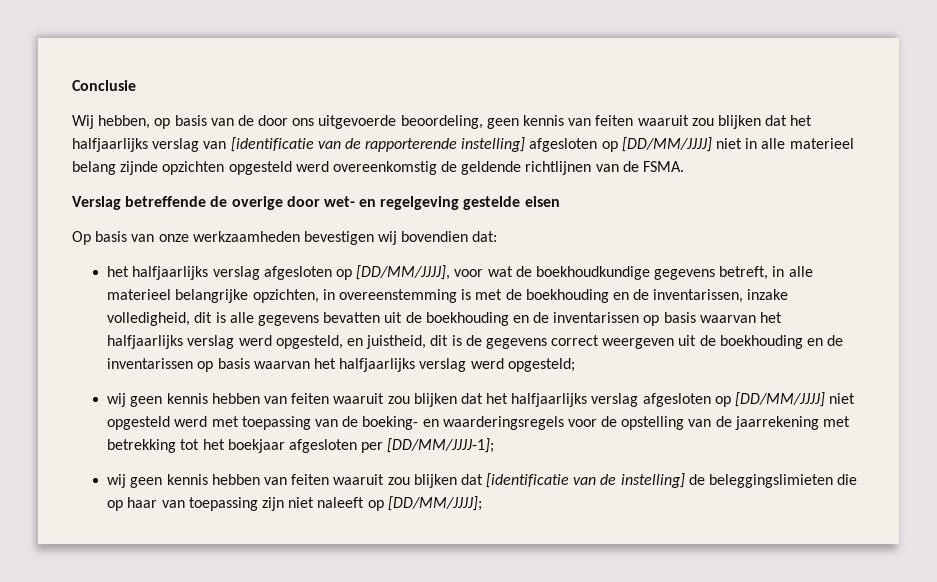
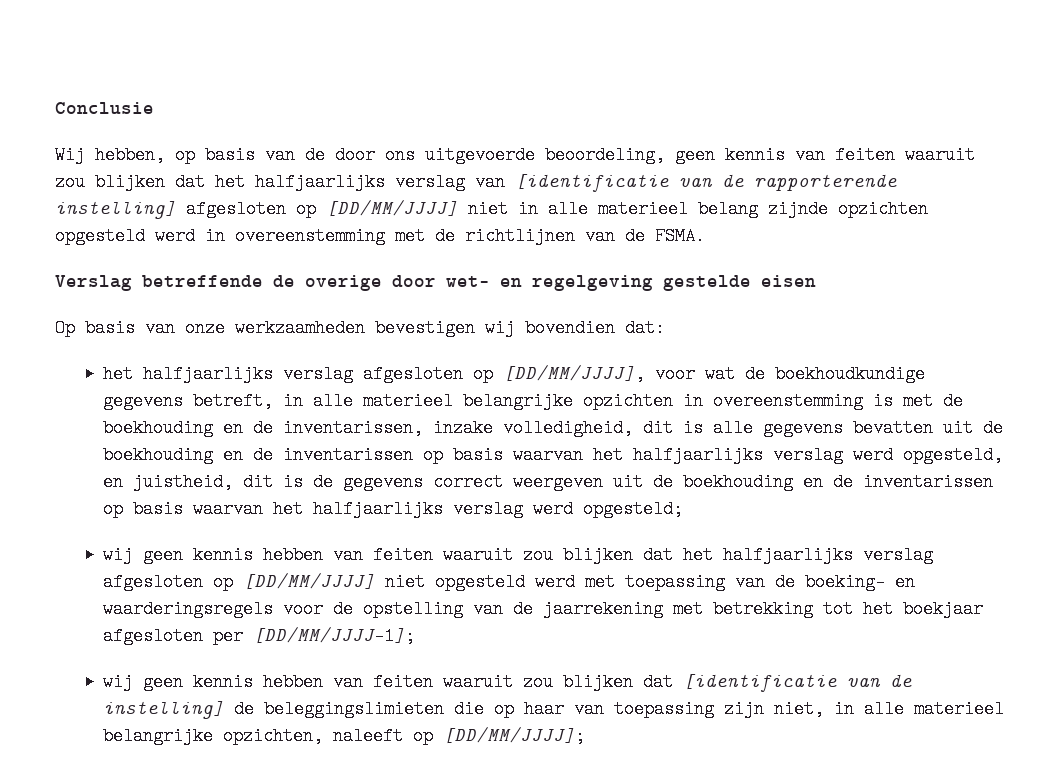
[332,161,522,175] overeenkomstig de geldende -> [205,227,455,245] in overeenstemming met de
[252,289,319,303] opzichten, -> [583,392,674,410] opzichten
[288,497,315,508] niet -> [774,700,1005,718] [103,727,324,745] niet, in alle materieel belangrijke opzichten,

